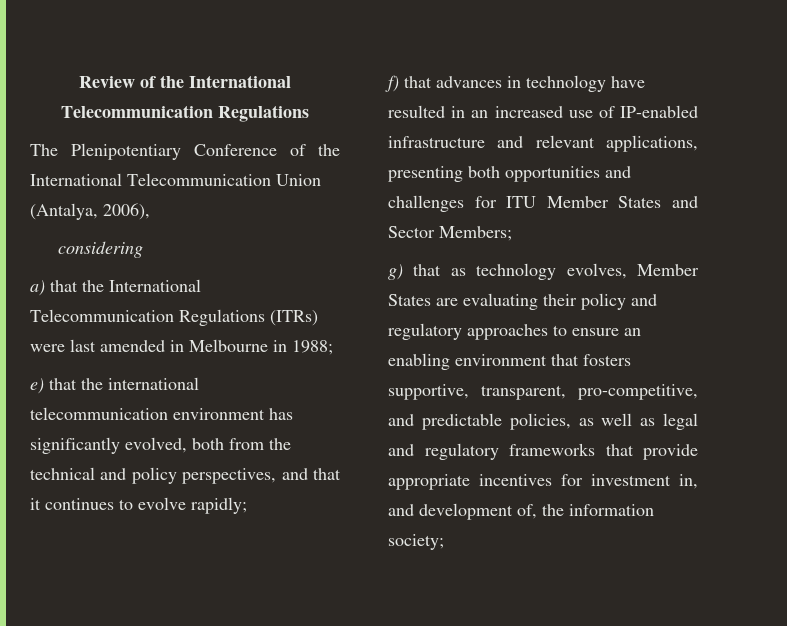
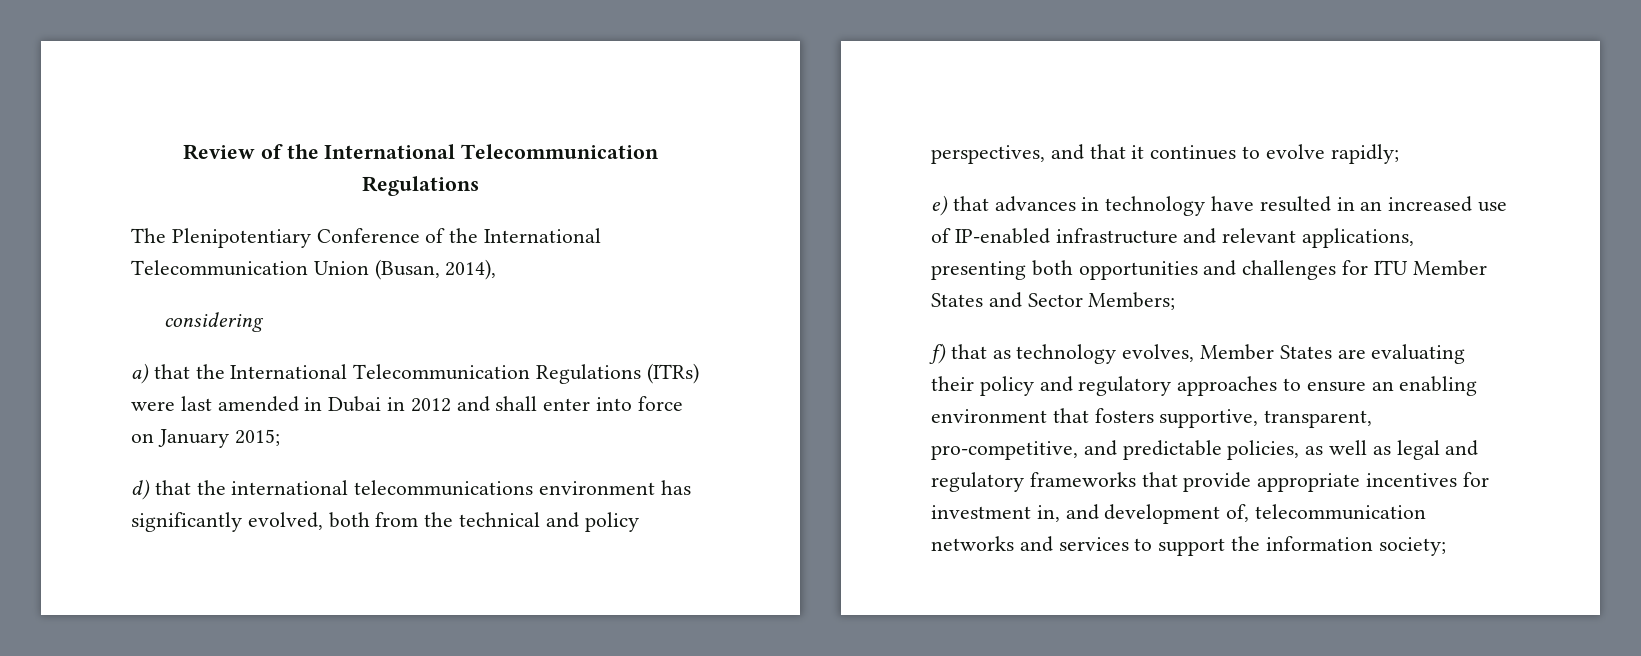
[30,203,150,220] (Antalya, 2006), -> [374,259,497,280] (Busan, 2014),
[189,339,333,355] [30,378,44,394] Melbourne in 1988; // e) -> [328,396,683,412] [131,429,280,448] [131,479,150,500] Dubai in 2012 and shall enter into force on January 2015; // d)
[30,407,168,420] telecommunication -> [354,480,534,496] telecommunications
[385,75,399,92] f) -> [931,195,948,216] e)
[388,264,403,280] g) -> [929,343,946,364] f)
(537, 511) none -> [1255,504,1427,520] [931,536,1226,556] telecommunication networks and services to support

